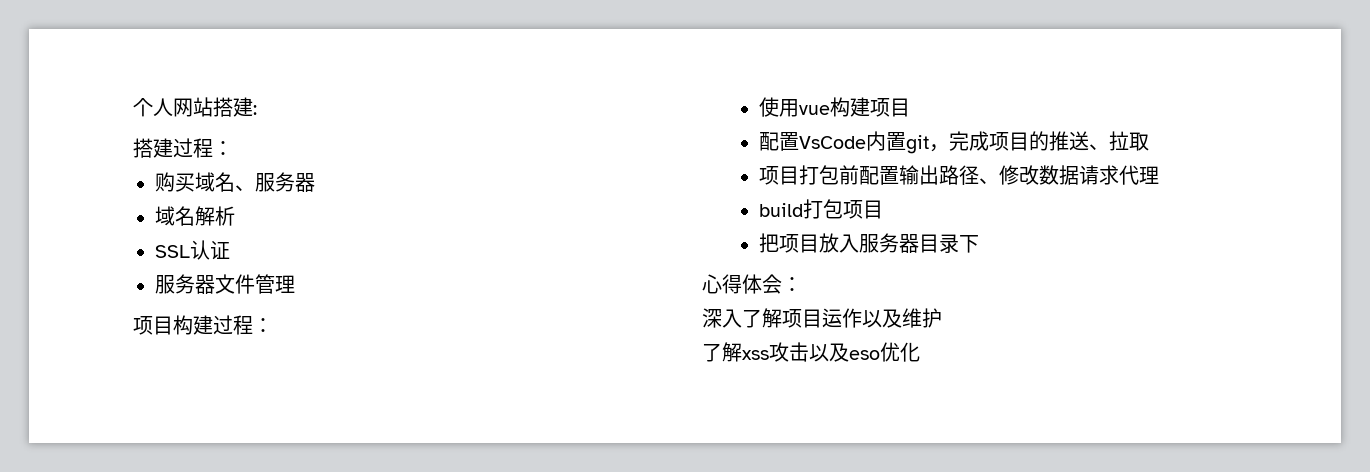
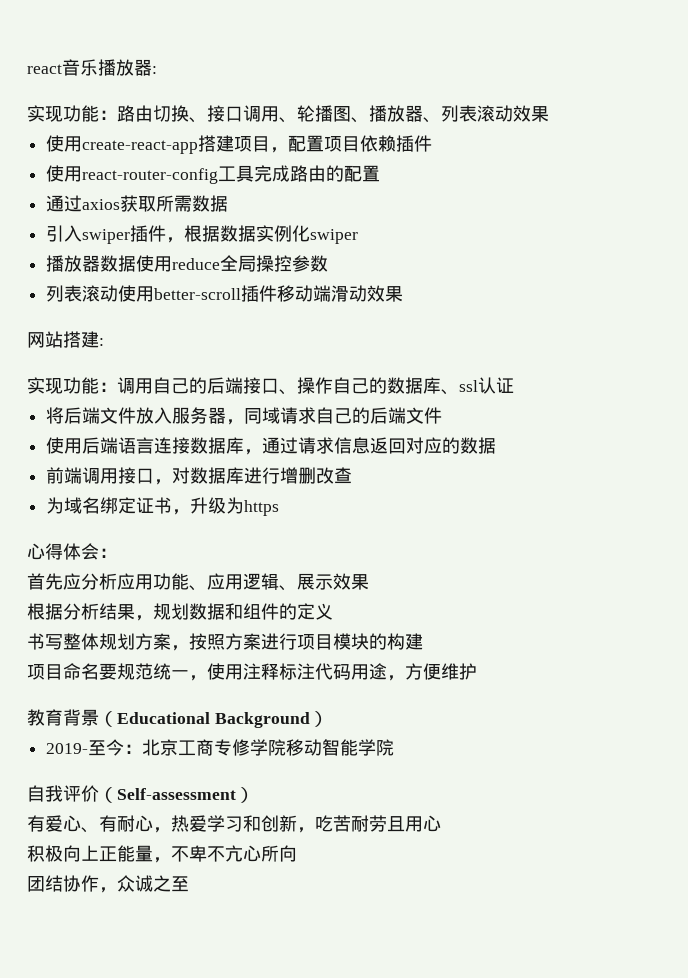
[133,98,173,117] 个人 -> [27,59,157,76] [27,105,549,123] [46,135,433,154] [46,165,381,184] [46,195,229,212] [46,225,359,244] [46,255,329,272] [46,285,404,302] react音乐播放器: // 实现功能：路由切换、接口调用、轮播图、播放器、列表滚动效果 // 使用create-react-app搭建项目，配置项目依赖插件 // 使用react-router-config工具完成路由的配置 // 通过axios获取所需数据 // 引入swiper插件，根据数据实例化swiper // 播放器数据使用reduce全局操控参数 // 列表滚动使用better-scroll插件移动端滑动效果 //
[133,138,233,158] [155,172,315,192] [155,206,235,226] [155,240,230,260] [155,274,295,294] [133,315,273,335] [758,97,910,117] [758,131,1149,154] [758,165,1159,185] [758,199,883,219] [758,233,979,253] [702,274,802,294] [702,308,942,328] [702,342,920,362] 搭建过程： // 购买域名、服务器 // 域名解析 // SSL认证 // 服务器文件管理 // 项目构建过程： // 使用vue构建项目 // 配置VsCode内置git，完成项目的推送、拉取 // 项目打包前配置输出路径、修改数据请求代理 // build打包项目 // 把项目放入服务器目录下 // 心得体会： // 深入了解项目运作以及维护 // 了解xss攻击以及eso优化 -> [27,377,514,395] [46,407,443,425] [46,437,497,455] [46,467,353,485] [46,497,280,516] [27,543,117,560] [27,573,369,591] [27,603,333,621] [27,633,423,651] [27,663,477,681] [27,709,328,728] [46,739,395,756] [27,785,254,803] [27,815,441,833] [27,845,297,863] [27,875,189,893] 实现功能：调用自己的后端接口、操作自己的数据库、ssl认证 // 将后端文件放入服务器，同域请求自己的后端文件 // 使用后端语言连接数据库，通过请求信息返回对应的数据 // 前端调用接口，对数据库进行增删改查 // 为域名绑定证书，升级为https // 心得体会： // 首先应分析应用功能、应用逻辑、展示效果 // 根据分析结果，规划数据和组件的定义 // 书写整体规划方案，按照方案进行项目模块的构建 // 项目命名要规范统一，使用注释标注代码用途，方便维护 // 教育背景（Educational Background） // 2019-至今：北京工商专修学院移动智能学院 // 自我评价（Self-assessment） // 有爱心、有耐心，热爱学习和创新，吃苦耐劳且用心 // 积极向上正能量，不卑不亢心所向 // 团结协作，众诚之至

